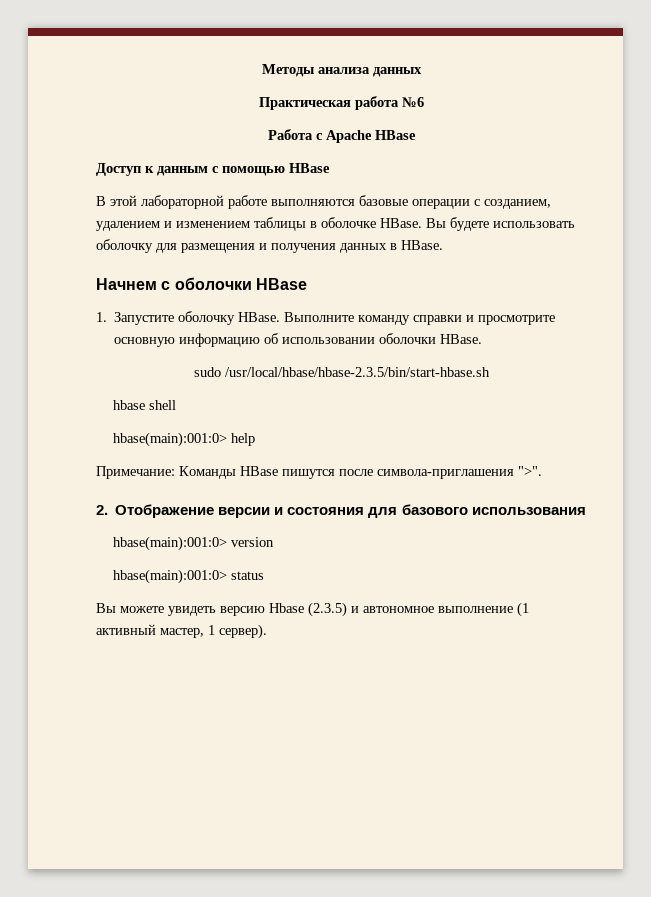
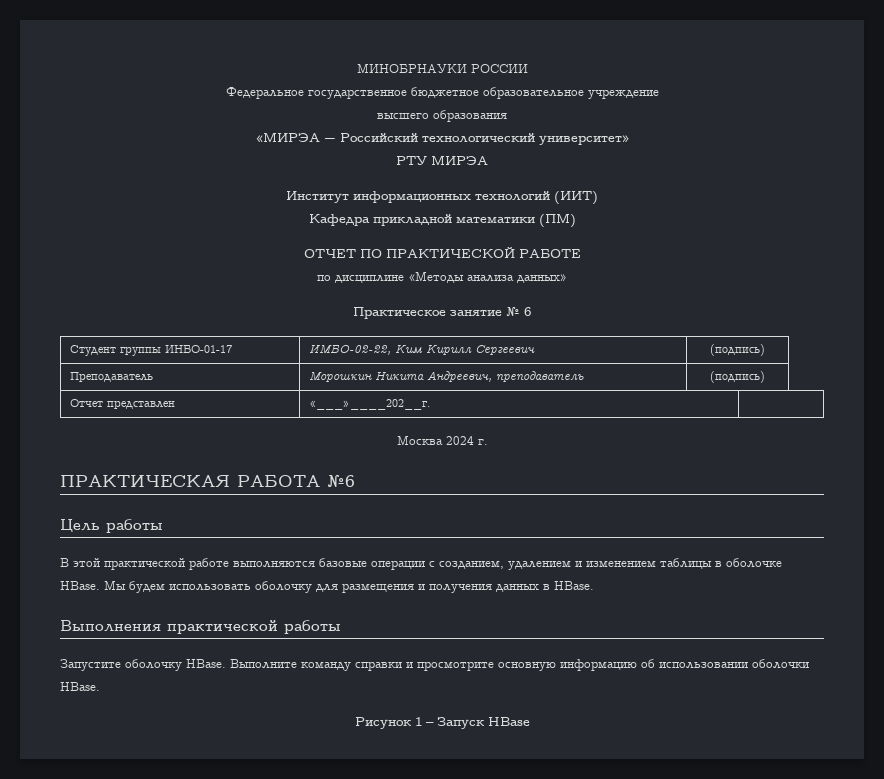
[261,64,422,77] [258,96,424,110] [267,129,416,143] [96,163,330,176] Методы анализа данных // Практическая работа №6 // Работа с Apache HBase // Доступ к данным с помощью HBase -> [356,63,528,73] [225,87,659,99] [377,110,507,122] [254,132,630,145] [396,155,488,165] [286,191,598,205] [308,213,576,228] [303,247,581,258] [317,271,567,283] [353,306,531,319] [70,345,233,356] [309,345,536,355] [710,344,765,356] [70,372,154,382] [309,371,585,382] [710,371,765,383] [70,399,176,409] [309,399,431,410] [396,435,488,445] [60,474,355,488] [60,519,163,533] МИНОБРНАУКИ РОССИИ // Федеральное государственное бюджетное образовательное учреждение // высшего образования // «МИРЭА − Российский технологический университет» // РТУ МИРЭА // Институт информационных технологий (ИИТ) // Кафедра прикладной математики (ПМ) // ОТЧЕТ ПО ПРАКТИЧЕСКОЙ РАБОТЕ // по дисциплине «Методы анализа данных» // Практическое занятие № 6 // Студент группы ИНБО-01-17 | ИМБО-02-22, Ким Кирилл Сергеевич | (подпись) // Преподаватель | Морошкин Никита Андреевич, преподаватель | (подпись) // Отчет представлен | «___»____202__г. | // Москва 2024 г. // ПРАКТИЧЕСКАЯ РАБОТА №6 // Цель работы
[141,195,224,209] лабораторной -> [104,558,185,570] практической
[426,217,489,231] Вы будете -> [104,580,165,593] Мы будем
[96,277,307,290] [96,312,107,322] Начнем с оболочки HBase // 1. -> [60,620,341,634] Выполнения практической работы //
[193,367,490,377] [112,400,176,410] [112,432,255,447] [96,466,542,479] [96,504,586,518] [112,536,274,551] [112,569,264,584] [96,602,529,617] [96,624,267,639] sudo /usr/local/hbase/hbase-2.3.5/bin/start-hbase.sh // hbase shell // hbase(main):001:0> help // Примечание: Команды HBase пишутся после символа-приглашения ">". // 2. Отображение версии и состояния для базового использования // hbase(main):001:0> version // hbase(main):001:0> status // Вы можете увидеть версию Hbase (2.3.5) и автономное выполнение (1 активный мастер, 1 сервер). -> [354,717,530,729] Рисунок 1 – Запуск HBase

